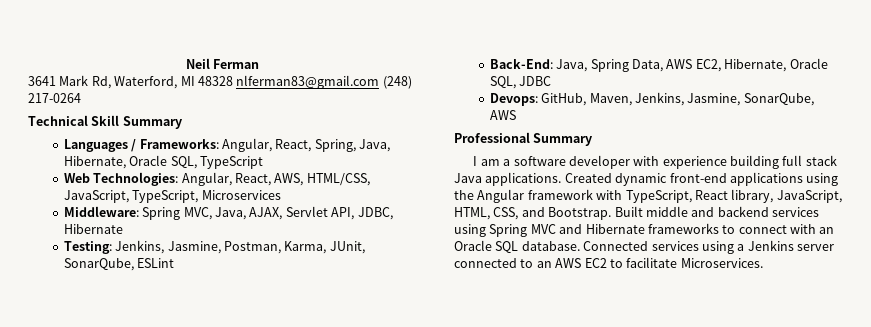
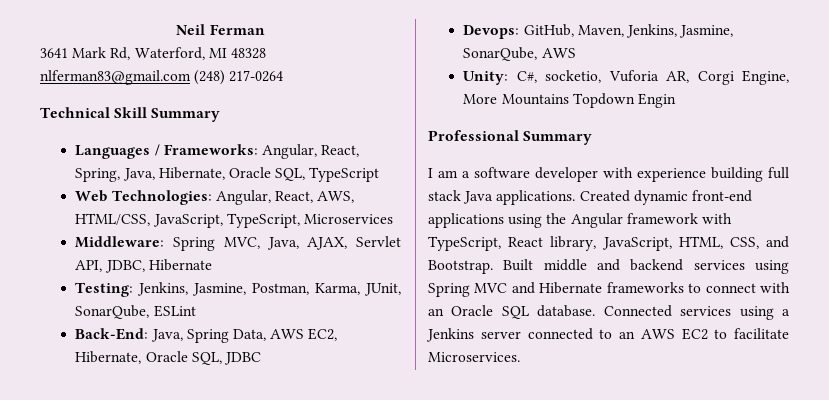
(516, 115) none -> [463,70,789,85] [463,93,676,108] // Unity: C#, socketio, Vuforia AR, Corgi Engine, More Mountains Topdown Engin

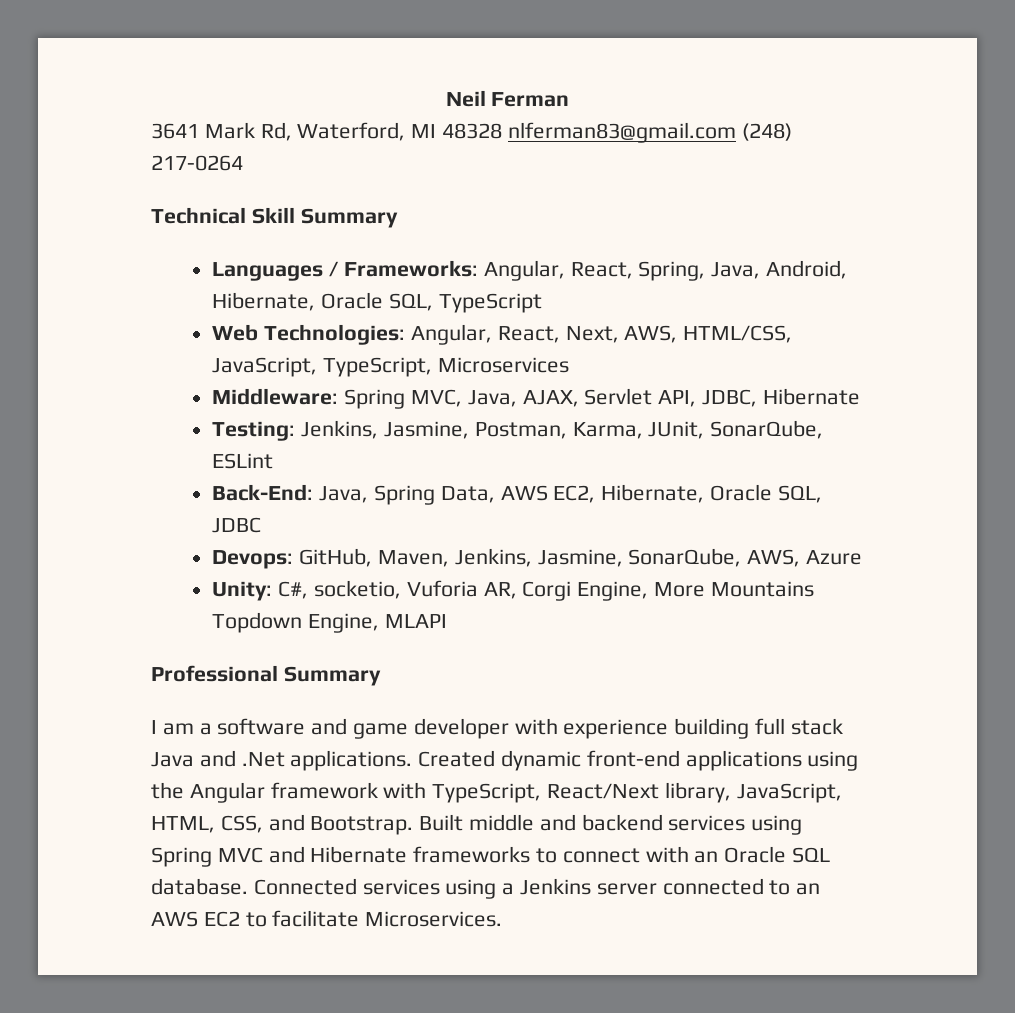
(155, 174) none -> [766,260,848,279] Android,
(313, 197) none -> [565,326,619,343] Next,
[541,48,576,58] AWS -> [747,549,863,567] AWS, Azure
[637,93,676,108] Engin -> [308,613,448,633] Engine, MLAPI
(530, 172) none -> [311,718,409,739] and game
(494, 197) none -> [199,750,285,767] and .Net
[508,237,544,247] React -> [547,783,660,799] React/Next

